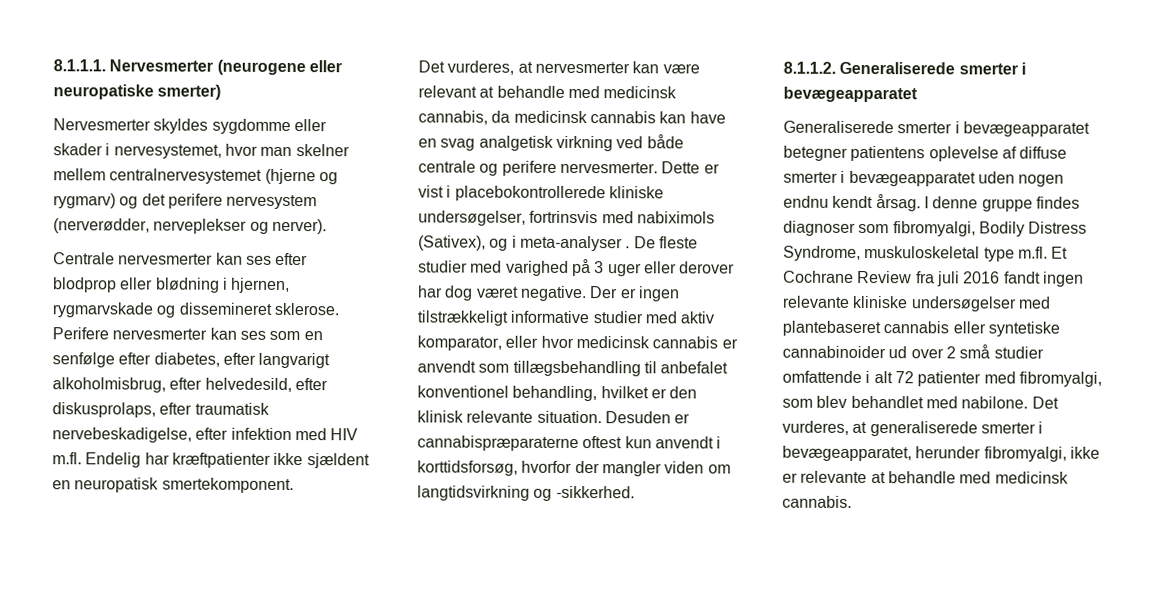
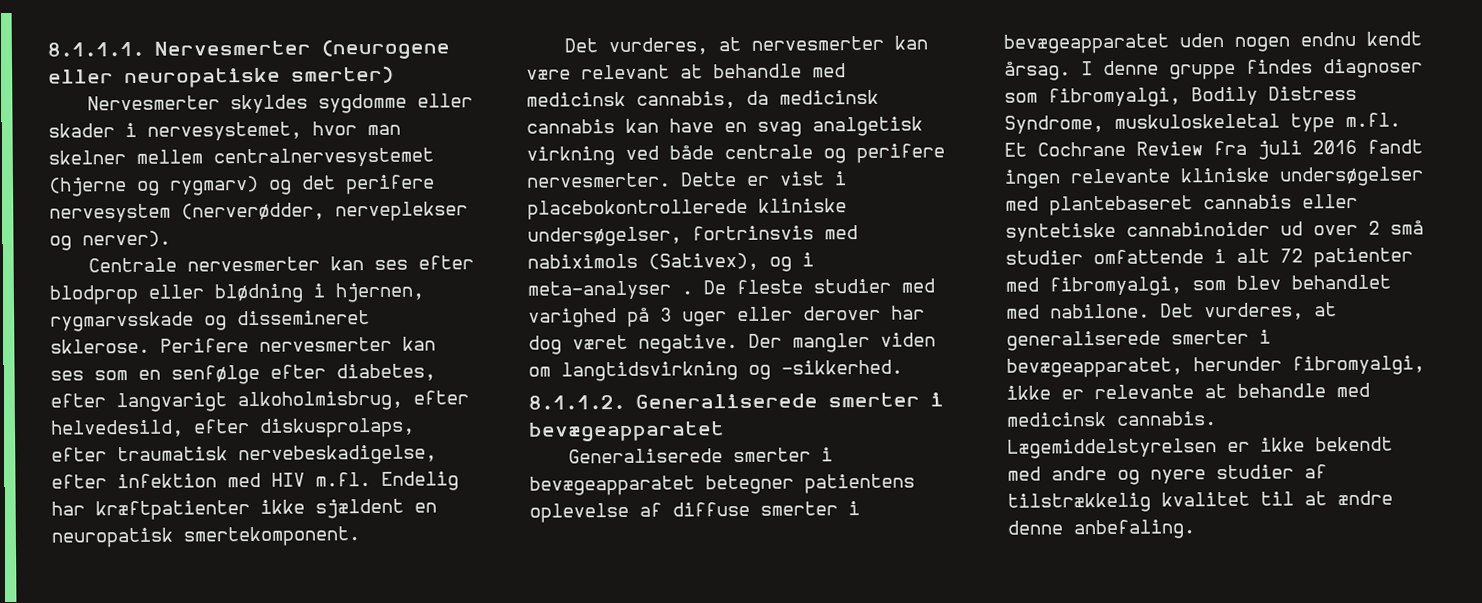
[52,302,153,318] rygmarvskade -> [50,311,194,332] rygmarvsskade
[619,286,680,302] [417,310,715,326] [417,335,738,351] [417,360,729,377] [417,385,698,402] [417,410,691,424] [417,435,722,452] [417,460,600,476] er ingen tilstrækkeligt informative studier med aktiv komparator, eller hvor medicinsk cannabis er anvendt som tillægsbehandling til anbefalet konventionel behandling, hvilket er den klinisk relevante situation. Desuden er cannabispræparaterne oftest kun anvendt i korttidsforsøg, hvorfor der -> (782, 340) none
(852, 501) none -> [1007,436,1393,459] [1007,464,1327,485] [1007,490,1393,513] [1007,519,1195,540] Lægemiddelstyrelsen er ikke bekendt med andre og nyere studier af tilstrækkelig kvalitet til at ændre denne anbefaling.

